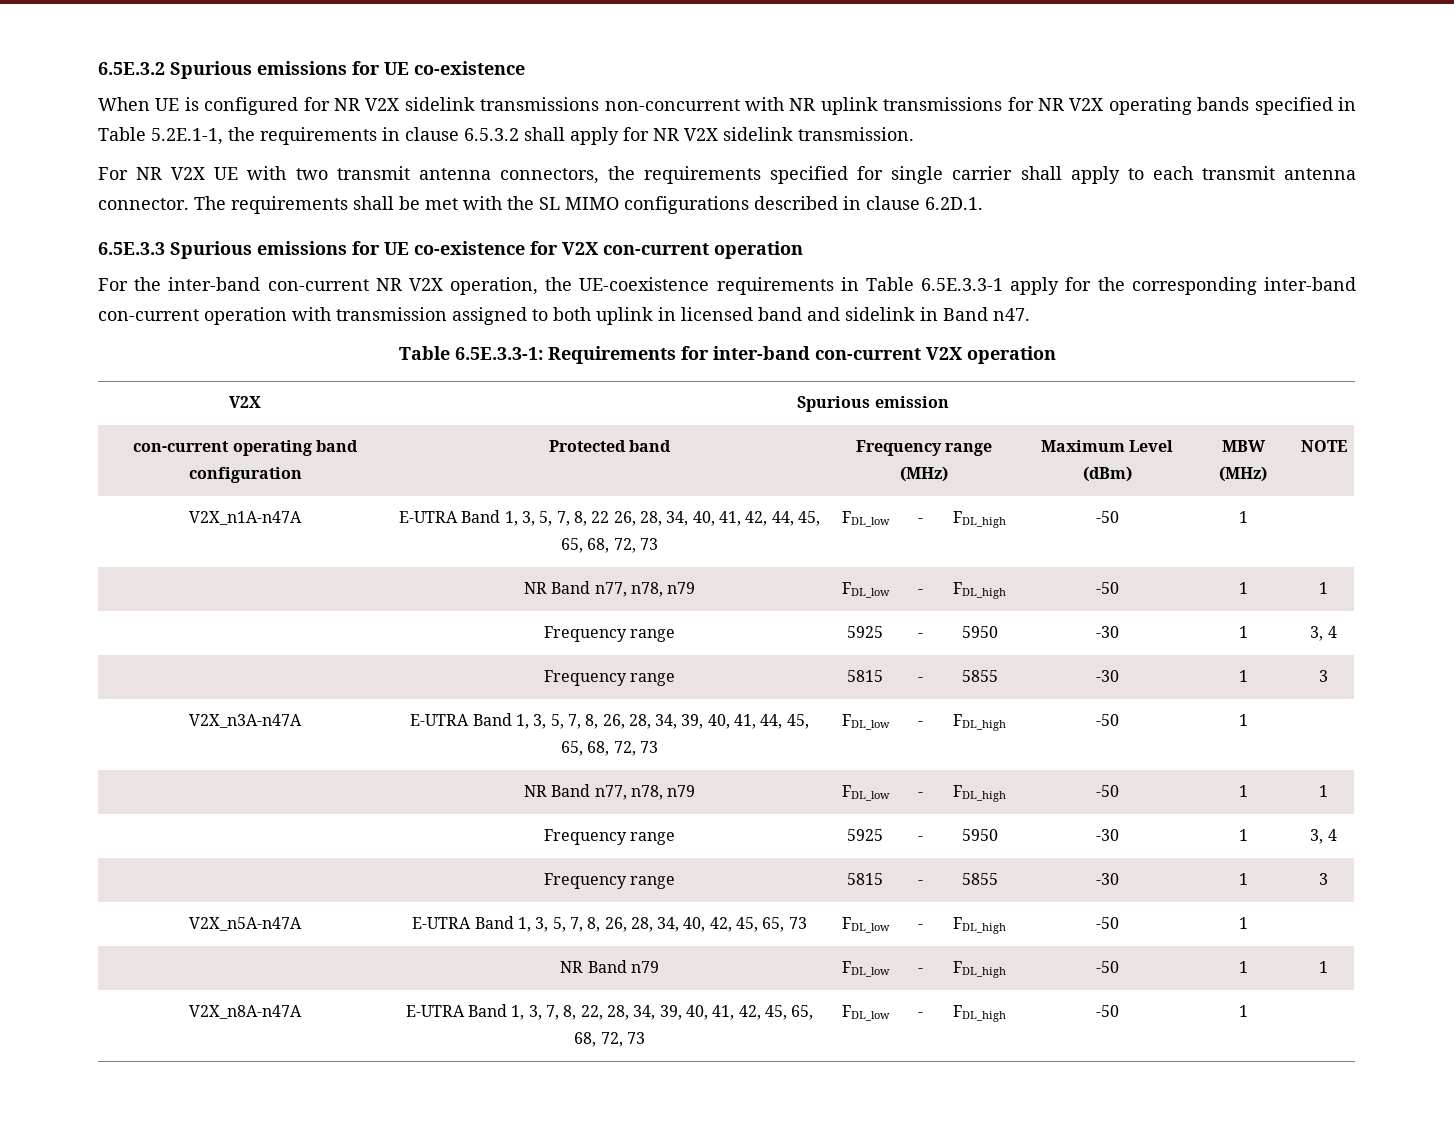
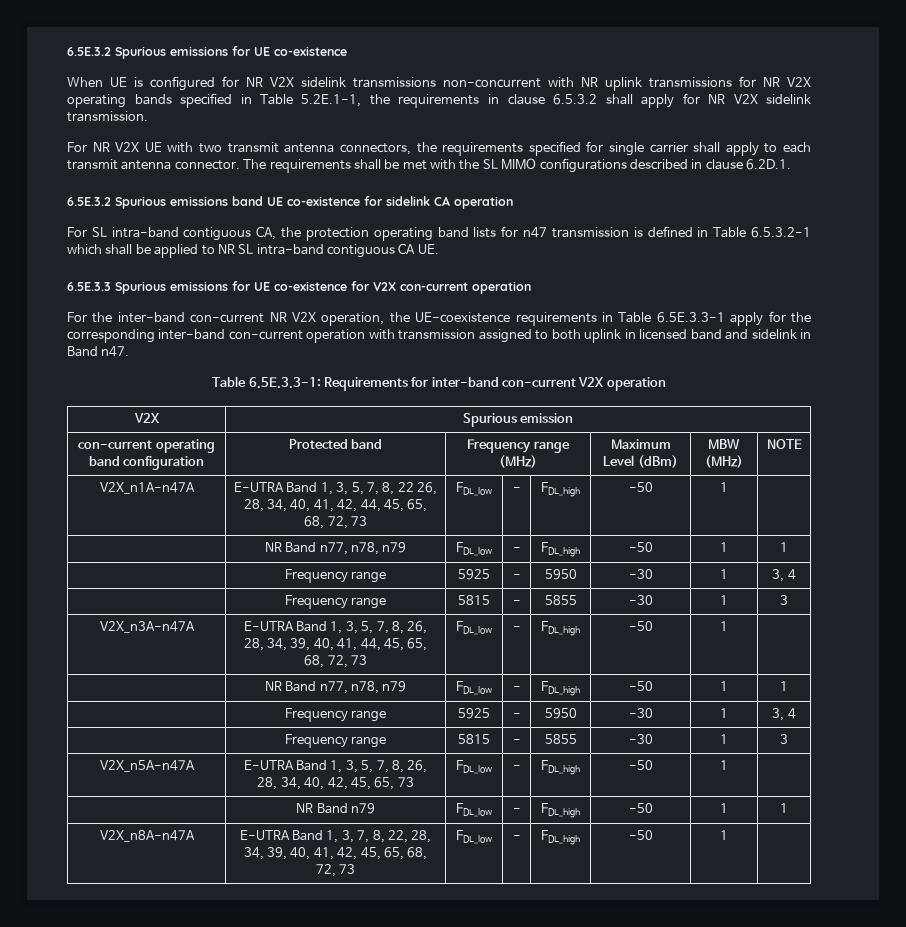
(983, 203) none -> [67,196,513,209] [67,226,811,241] [67,243,439,258] // 6.5E.3.2 Spurious emissions band UE co-existence for sidelink CA operation // For SL intra-band contiguous CA, the protection operating band lists for n47 transmission is defined in Table 6.5.3.2-1 which shall be applied to NR SL intra-band contiguous CA UE.

